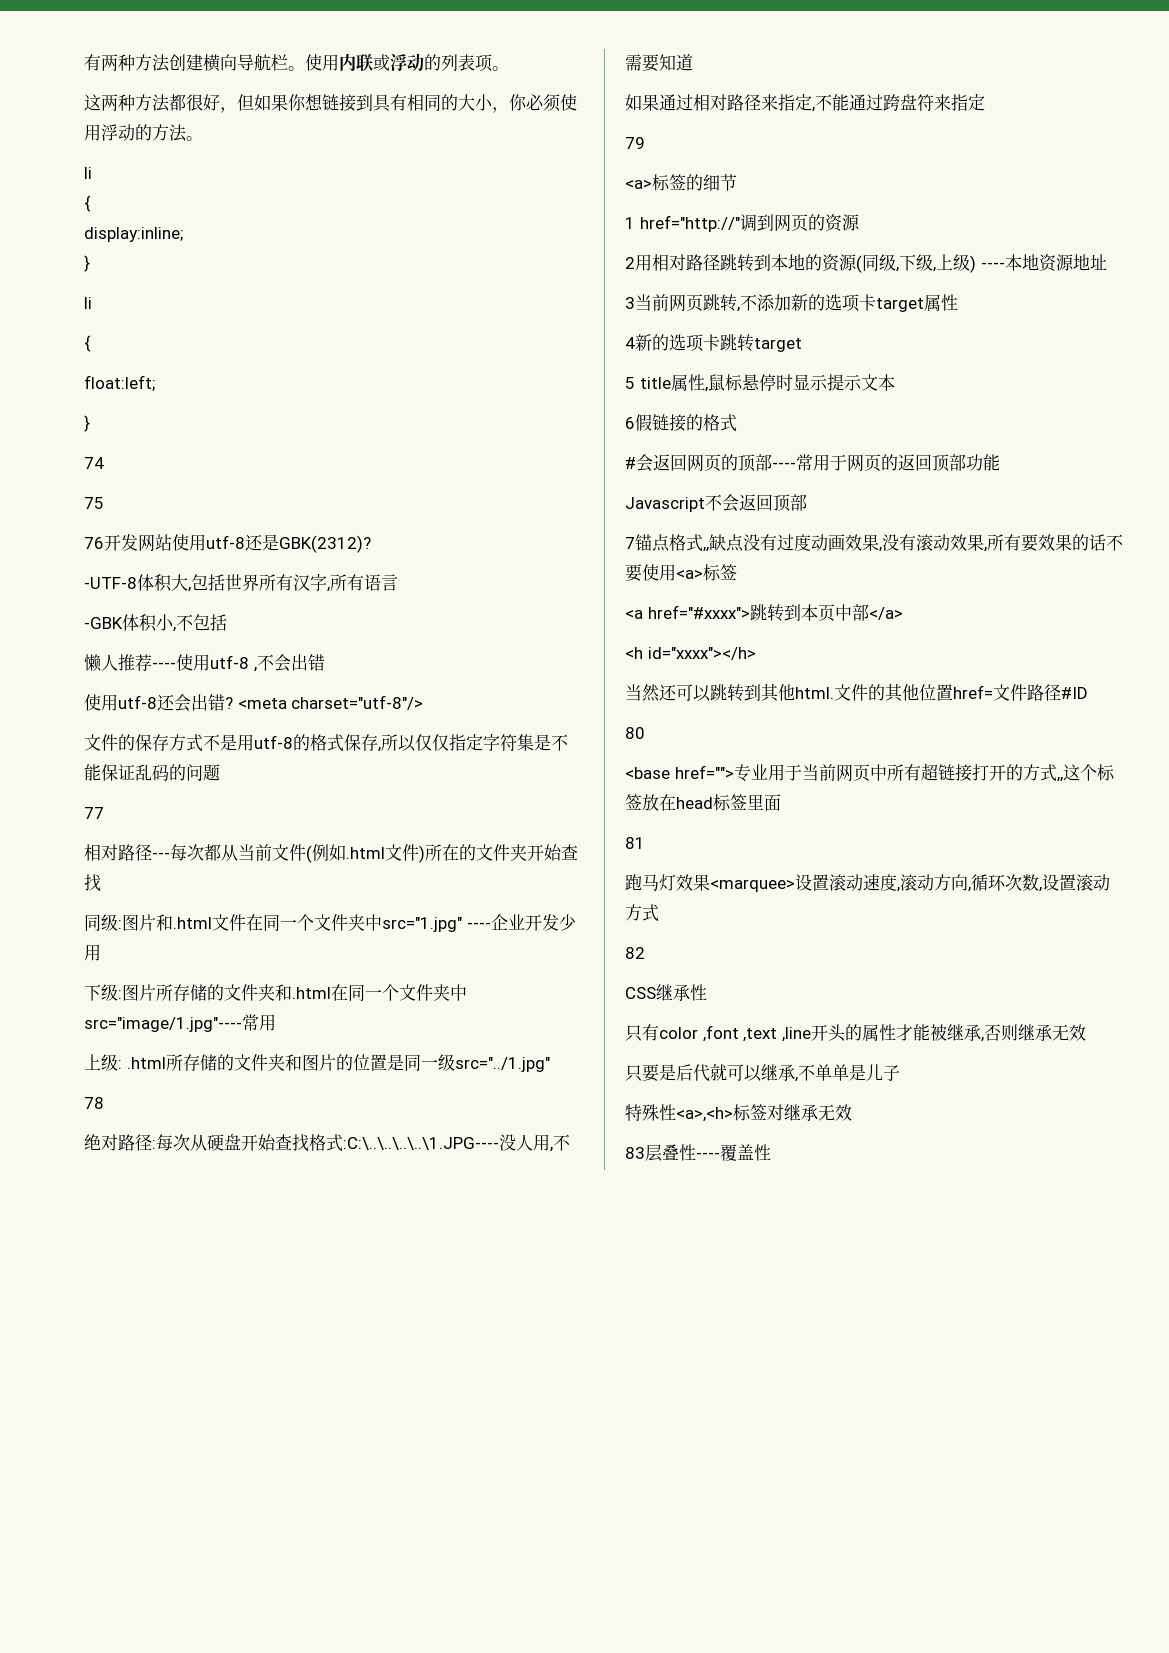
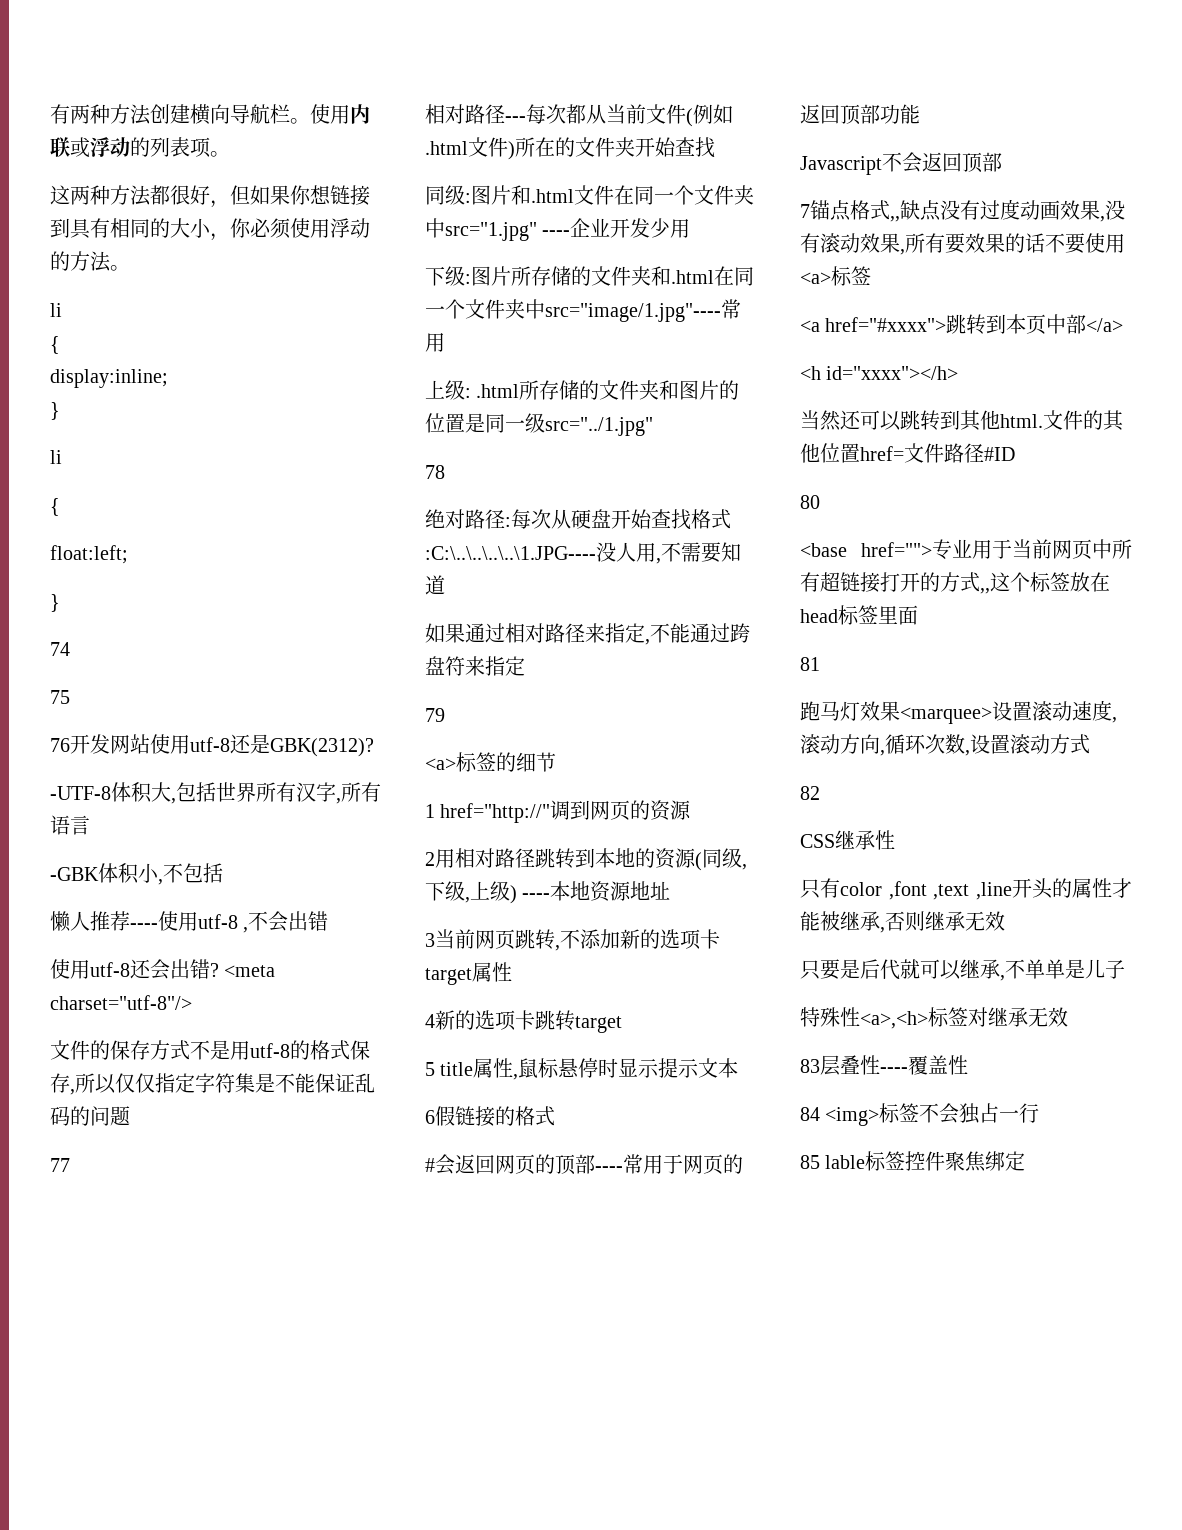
(771, 1152) none -> [800,1103,1040,1126] [800,1151,1026,1172] // 84 <img>标签不会独占一行 // 85 lable标签控件聚焦绑定

